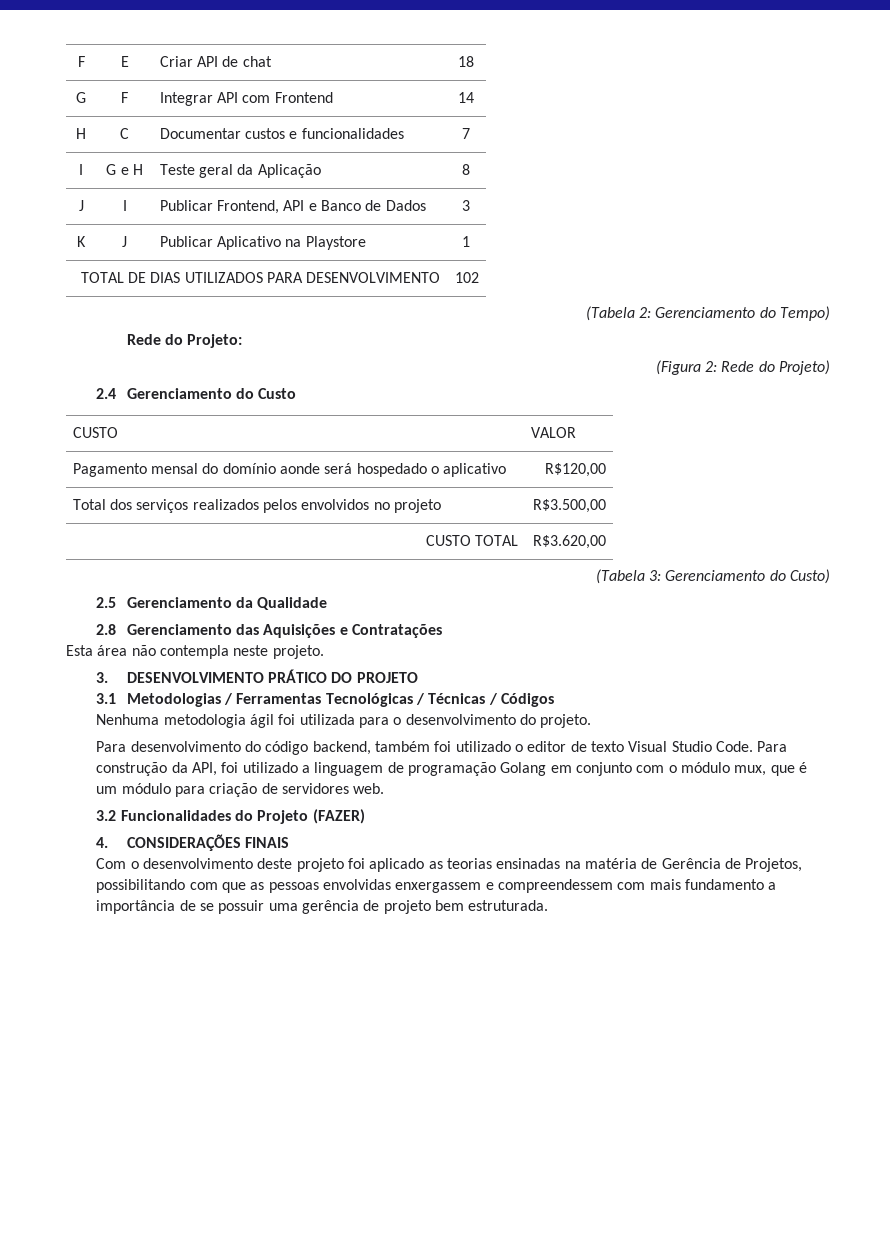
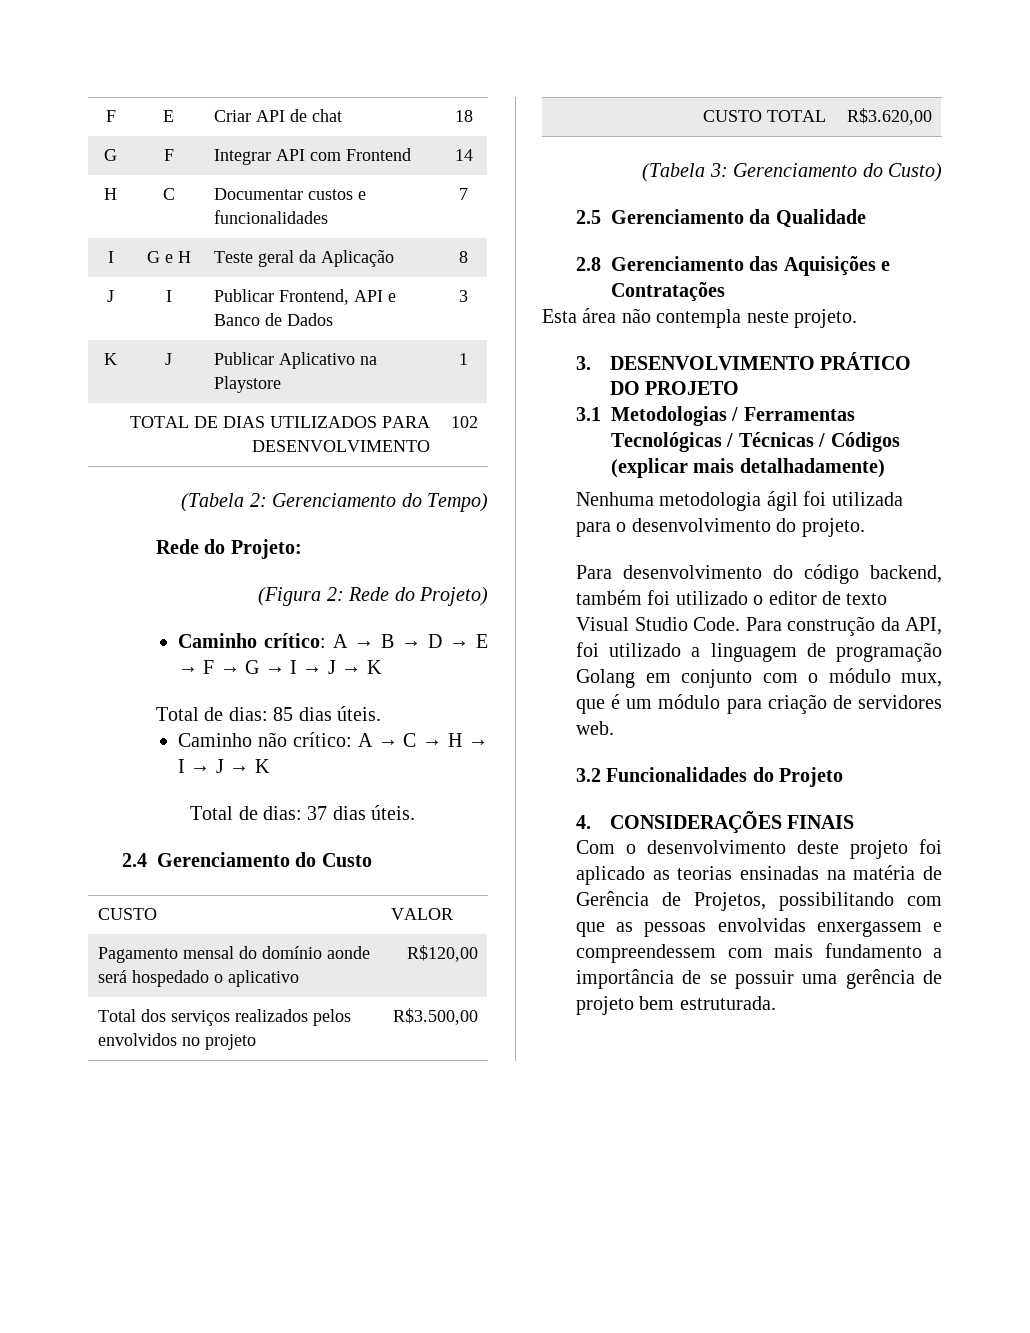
(831, 367) none -> [178,633,488,648] [178,660,382,674] [156,706,382,721] [178,732,488,747] [178,759,270,773] [190,805,416,820] // Caminho crítico: A → B → D → E → F → G → I → J → K // Total de dias: 85 dias úteis. // Caminho não crítico: A → C → H → I → J → K // Total de dias: 37 dias úteis.
(555, 700) none -> [611,458,885,478] (explicar mais detalhadamente)
[312,809,365,824] (FAZER) -> (844, 777) none

